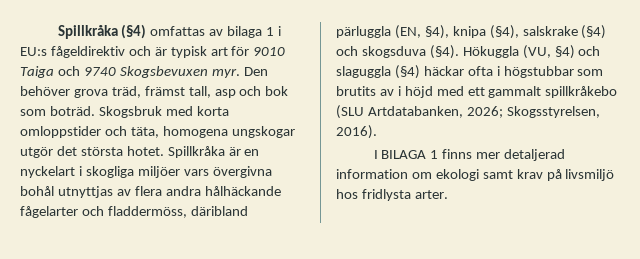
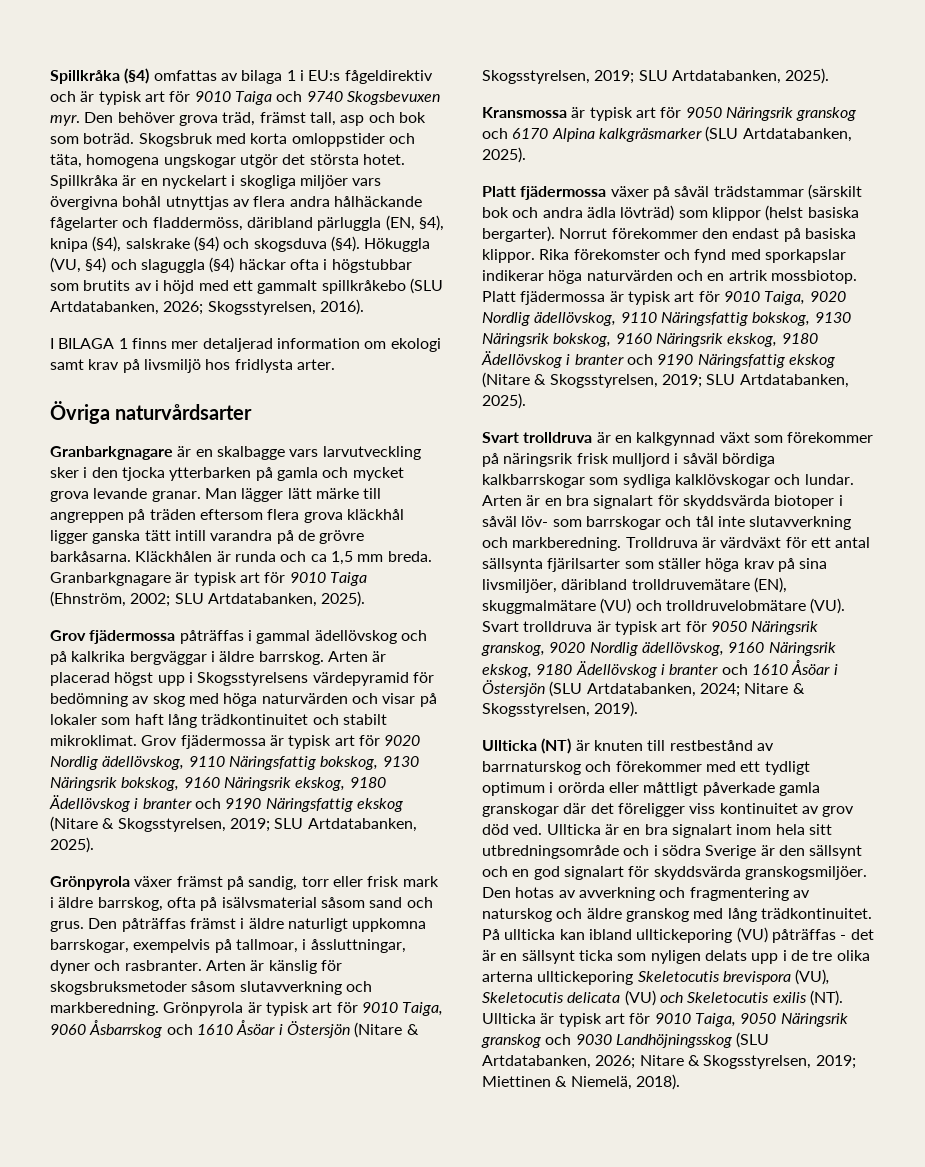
(448, 194) none -> [50,401,253,424] [50,446,421,460] [50,467,404,481] [50,488,382,502] [50,509,404,523] [50,530,365,544] [50,551,432,565] [50,572,367,586] [50,591,366,607] [50,630,427,644] [50,651,387,665] [50,672,434,686] [50,693,437,707] [50,714,387,728] [50,735,421,749] [50,756,419,770] [50,777,386,791] [49,795,403,812] [50,816,417,832] [50,837,94,853] [50,876,439,890] [50,897,433,911] [50,918,427,932] [50,939,406,953] [50,960,342,974] [50,981,372,995] [50,1002,444,1016] [50,1020,419,1038] [482,68,830,84] [482,107,857,121] [482,126,852,142] [482,147,526,163] [482,184,862,200] [482,205,859,221] [482,226,856,242] [482,249,846,263] [482,270,857,284] [482,291,846,305] [482,312,851,326] [482,333,818,347] [481,351,835,368] [482,372,849,388] [482,393,526,409] [482,432,874,446] [482,453,775,467] [482,474,854,488] [482,495,843,509] [482,516,852,530] [482,537,871,551] [482,558,828,572] [482,577,787,593] [482,598,846,614] [482,621,819,635] [481,642,836,656] [482,660,838,678] [482,680,805,697] [482,701,639,717] [482,738,774,754] [482,761,810,775] [482,782,820,796] [482,803,855,817] [482,824,832,838] [482,845,863,859] [482,866,867,880] [482,887,810,901] [482,908,872,922] [482,927,874,943] [482,950,870,964] [482,969,831,985] [482,990,843,1006] [482,1013,848,1027] [481,1032,770,1048] [482,1055,856,1069] [482,1074,680,1090] // Övriga naturvårdsarter // Granbarkgnagare är en skalbagge vars larvutveckling sker i den tjocka ytterbarken på gamla och mycket grova levande granar. Man lägger lätt märke till angreppen på träden eftersom flera grova kläckhål ligger ganska tätt intill varandra på de grövre barkåsarna. Kläckhålen är runda och ca 1,5 mm breda. Granbarkgnagare är typisk art för 9010 Taiga (Ehnström, 2002; SLU Artdatabanken, 2025). // Grov fjädermossa påträffas i gammal ädellövskog och på kalkrika bergväggar i äldre barrskog. Arten är placerad högst upp i Skogsstyrelsens värdepyramid för bedömning av skog med höga naturvärden och visar på lokaler som haft lång trädkontinuitet och stabilt mikroklimat. Grov fjädermossa är typisk art för 9020 Nordlig ädellövskog, 9110 Näringsfattig bokskog, 9130 Näringsrik bokskog, 9160 Näringsrik ekskog, 9180 Ädellövskog i branter och 9190 Näringsfattig ekskog (Nitare & Skogsstyrelsen, 2019; SLU Artdatabanken, 2025). // Grönpyrola växer främst på sandig, torr eller frisk mark i äldre barrskog, ofta på isälvsmaterial såsom sand och grus. Den påträffas främst i äldre naturligt uppkomna barrskogar, exempelvis på tallmoar, i åssluttningar, dyner och rasbranter. Arten är känslig för skogsbruksmetoder såsom slutavverkning och markberedning. Grönpyrola är typisk art för 9010 Taiga, 9060 Åsbarrskog och 1610 Åsöar i Östersjön (Nitare & Skogsstyrelsen, 2019; SLU Artdatabanken, 2025). // Kransmossa är typisk art för 9050 Näringsrik granskog och 6170 Alpina kalkgräsmarker (SLU Artdatabanken, 2025). // Platt fjädermossa växer på såväl trädstammar (särskilt bok och andra ädla lövträd) som klippor (helst basiska bergarter). Norrut förekommer den endast på basiska klippor. Rika förekomster och fynd med sporkapslar indikerar höga naturvärden och en artrik mossbiotop. Platt fjädermossa är typisk art för 9010 Taiga, 9020 Nordlig ädellövskog, 9110 Näringsfattig bokskog, 9130 Näringsrik bokskog, 9160 Näringsrik ekskog, 9180 Ädellövskog i branter och 9190 Näringsfattig ekskog (Nitare & Skogsstyrelsen, 2019; SLU Artdatabanken, 2025). // Svart trolldruva är en kalkgynnad växt som förekommer på näringsrik frisk mulljord i såväl bördiga kalkbarrskogar som sydliga kalklövskogar och lundar. Arten är en bra signalart för skyddsvärda biotoper i såväl löv- som barrskogar och tål inte slutavverkning och markberedning. Trolldruva är värdväxt för ett antal sällsynta fjärilsarter som ställer höga krav på sina livsmiljöer, däribland trolldruvemätare (EN), skuggmalmätare (VU) och trolldruvelobmätare (VU). Svart trolldruva är typisk art för 9050 Näringsrik granskog, 9020 Nordlig ädellövskog, 9160 Näringsrik ekskog, 9180 Ädellövskog i branter och 1610 Åsöar i Östersjön (SLU Artdatabanken, 2024; Nitare & Skogsstyrelsen, 2019). // Ullticka (NT) är knuten till restbestånd av barrnaturskog och förekommer med ett tydligt optimum i orörda eller måttligt påverkade gamla granskogar där det föreligger viss kontinuitet av grov död ved. Ullticka är en bra signalart inom hela sitt utbredningsområde och i södra Sverige är den sällsynt och en god signalart för skyddsvärda granskogsmiljöer. Den hotas av avverkning och fragmentering av naturskog och äldre granskog med lång trädkontinuitet. På ullticka kan ibland ulltickeporing (VU) påträffas - det är en sällsynt ticka som nyligen delats upp i de tre olika arterna ulltickeporing Skeletocutis brevispora (VU), Skeletocutis delicata (VU) och Skeletocutis exilis (NT). Ullticka är typisk art för 9010 Taiga, 9050 Näringsrik granskog och 9030 Landhöjningsskog (SLU Artdatabanken, 2026; Nitare & Skogsstyrelsen, 2019; Miettinen & Niemelä, 2018).

